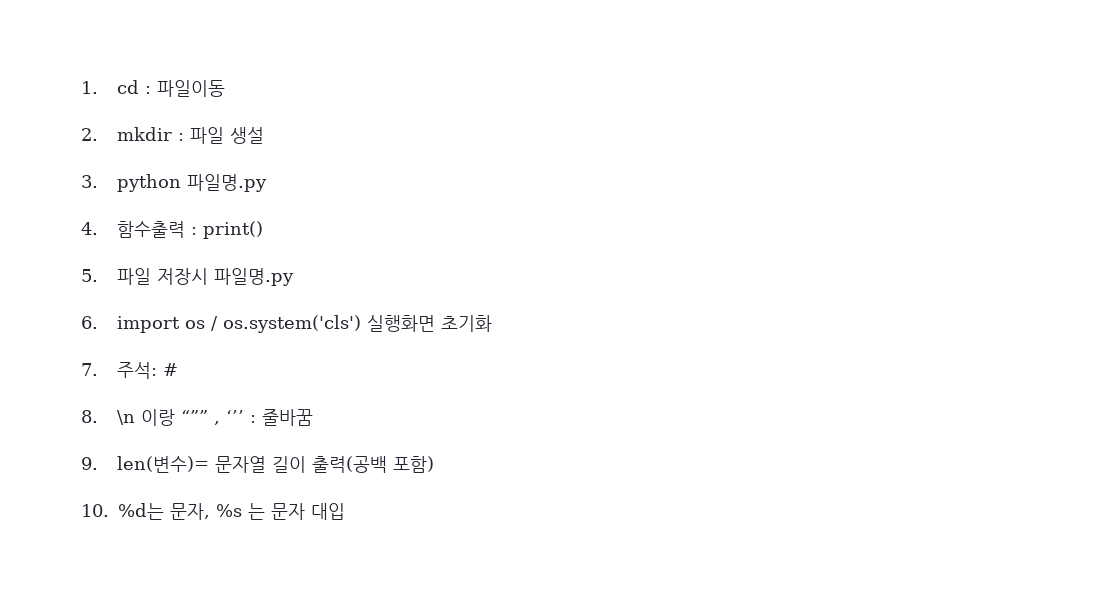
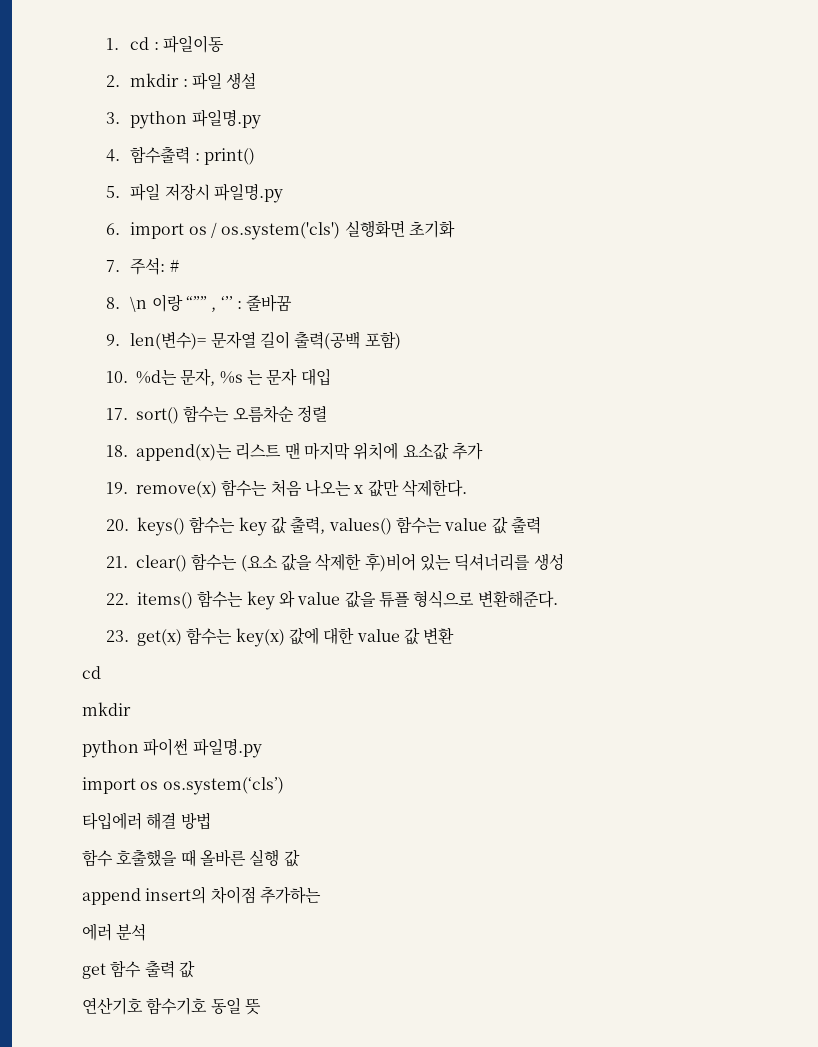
(346, 511) none -> [106,405,328,424] [106,442,484,461] [106,479,468,498] [106,516,542,536] [106,553,564,572] [106,590,558,610] [106,627,455,647] [82,666,101,679] [82,702,131,716] [82,738,262,758] [82,777,284,795] [82,812,211,830] [82,849,300,867] [82,886,321,905] [82,923,147,941] [82,960,195,979] [82,997,261,1015] // 17. sort() 함수는 오름차순 정렬 // 18. append(x)는 리스트 맨 마지막 위치에 요소값 추가 // 19. remove(x) 함수는 처음 나오는 x 값만 삭제한다. // 20. keys() 함수는 key 값 출력, values() 함수는 value 값 출력 // 21. clear() 함수는 (요소 값을 삭제한 후)비어 있는 딕셔너리를 생성 // 22. items() 함수는 key 와 value 값을 튜플 형식으로 변환해준다. // 23. get(x) 함수는 key(x) 값에 대한 value 값 변환 // cd // mkdir // python 파이썬 파일명.py // import os os.system(‘cls’) // 타입에러 해결 방법 // 함수 호출했을 때 올바른 실행 값 // append insert의 차이점 추가하는 // 에러 분석 // get 함수 출력 값 // 연산기호 함수기호 동일 뜻

